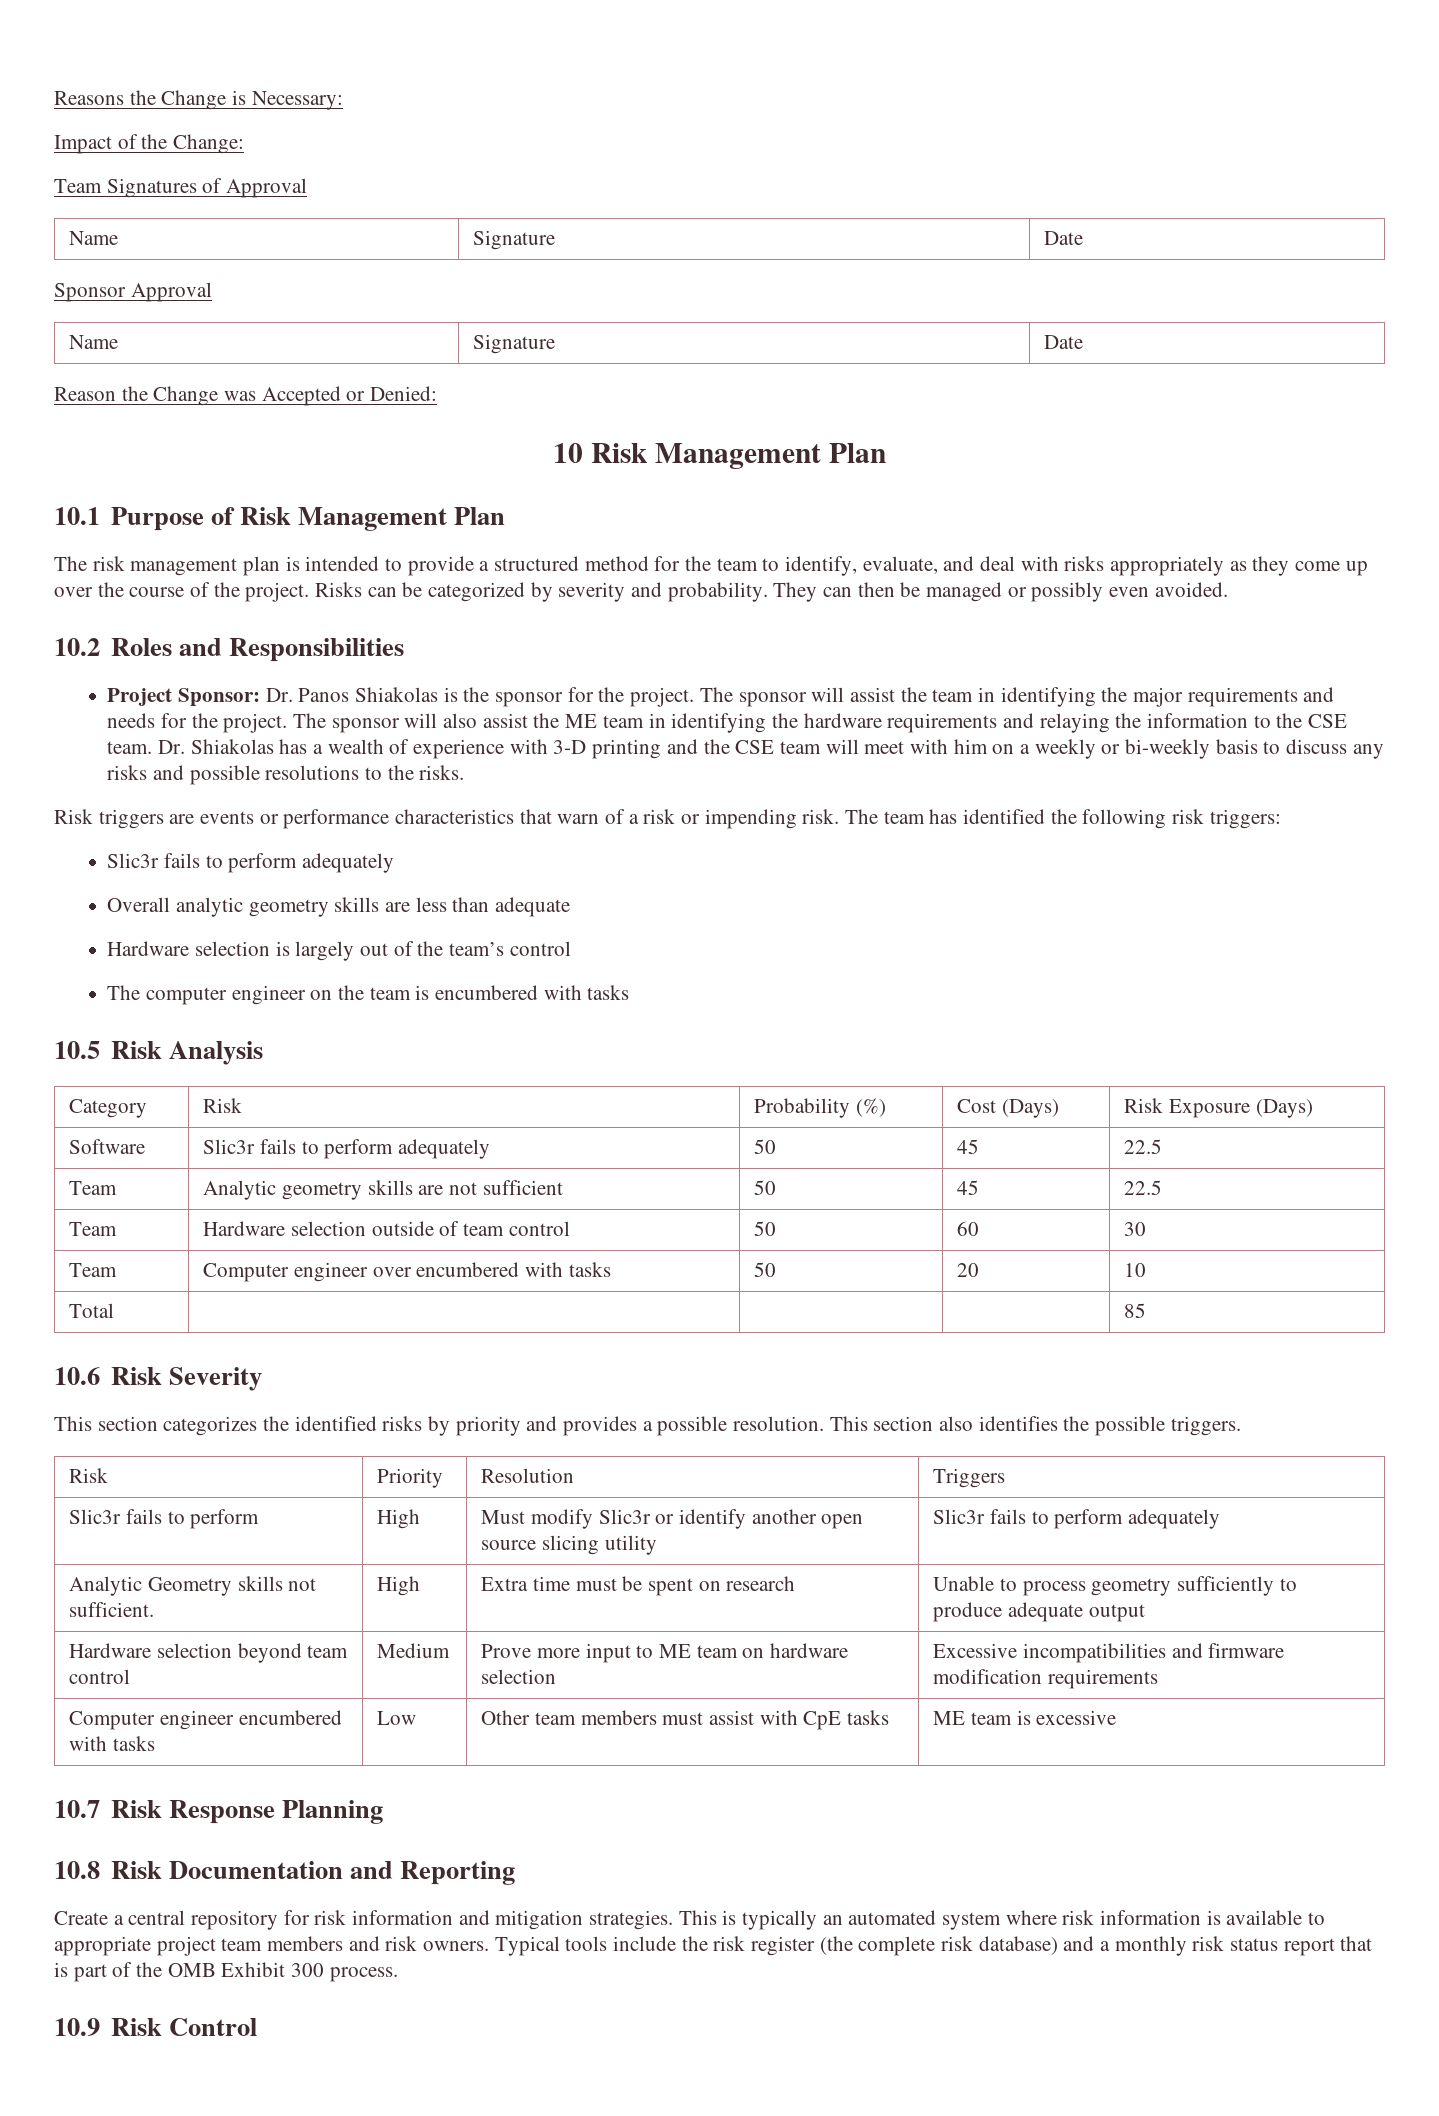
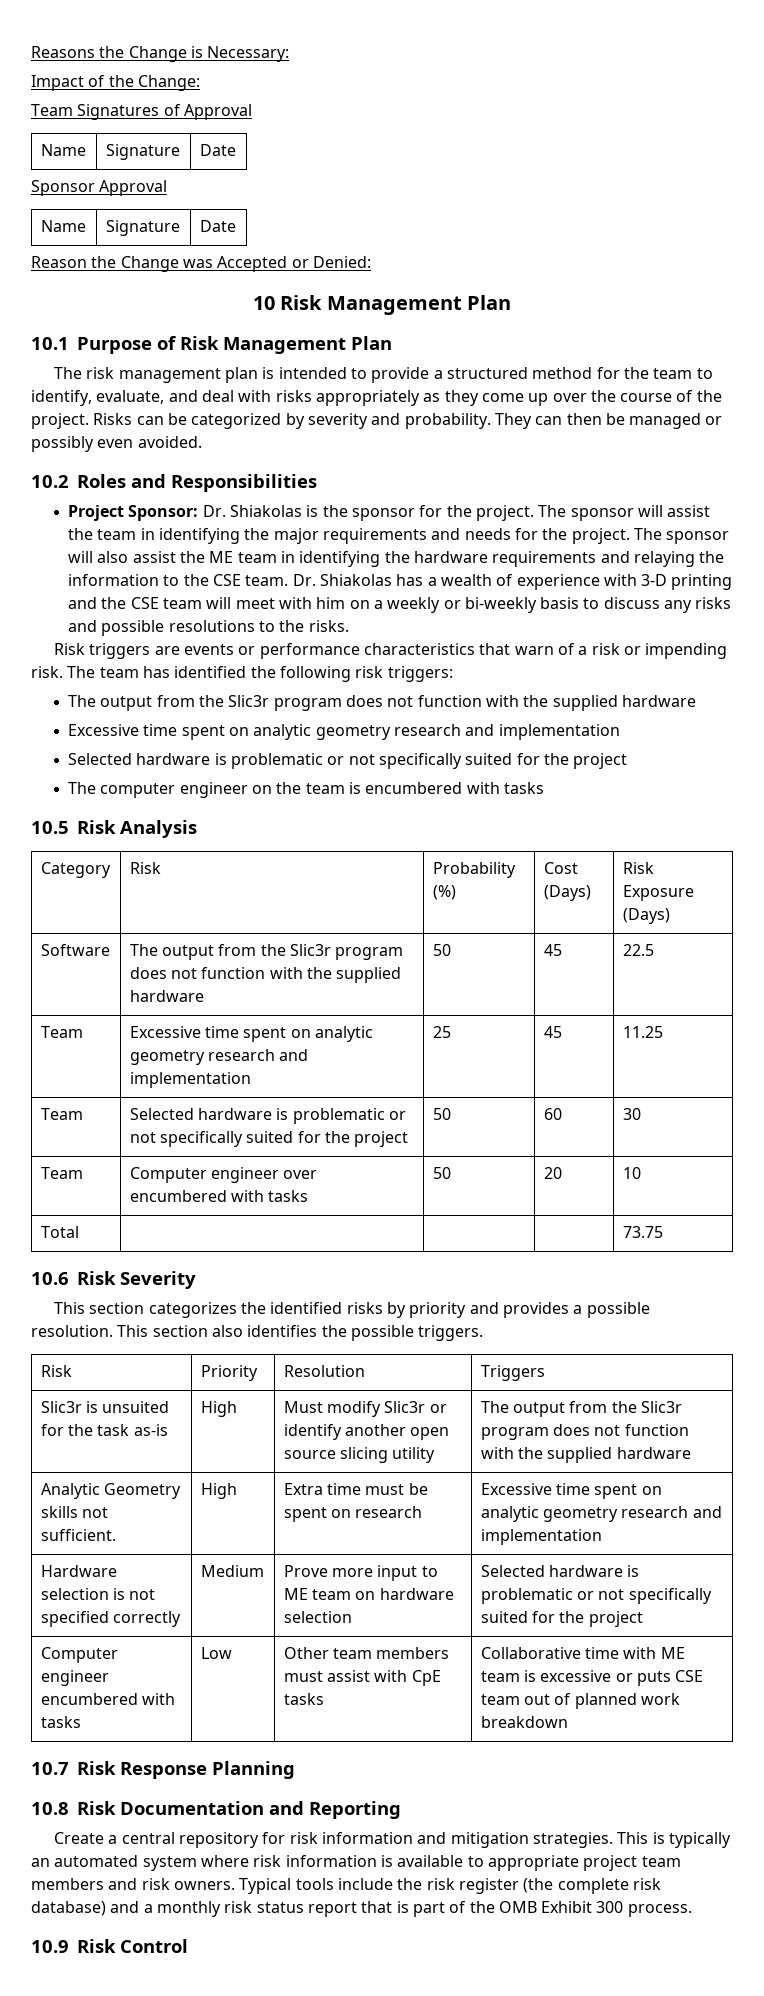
[298,688,350,702] Panos -> (226, 511) none
[107,853,395,873] [107,897,571,917] [107,941,571,961] Slic3r fails to perform adequately // Overall analytic geometry skills are less than adequate // Hardware selection is largely out of the team’s control -> [68,695,696,711] [68,724,620,740] [68,753,628,769] The output from the Slic3r program does not function with the supplied hardware // Excessive time spent on analytic geometry research and implementation // Selected hardware is problematic or not specifically suited for the project
[203,1139,490,1159] [754,1139,777,1154] [957,1139,980,1154] [1124,1139,1163,1154] [69,1181,118,1195] [203,1180,563,1200] [754,1180,777,1195] [957,1180,980,1195] [1124,1180,1163,1195] [69,1222,118,1236] [203,1221,570,1236] Slic3r fails to perform adequately | 50 | 45 | 22.5 // Team | Analytic geometry skills are not sufficient | 50 | 45 | 22.5 // Team | Hardware selection outside of team control -> [129,944,404,960] [129,967,402,983] [129,990,204,1002] [432,944,451,956] [543,944,562,956] [622,944,654,956] [40,1026,83,1038] [129,1026,373,1042] [129,1049,309,1065] [129,1072,251,1088] [432,1026,451,1038] [543,1026,562,1038] [622,1026,663,1038] [40,1108,83,1120] [129,1108,406,1124] [129,1131,409,1147] The output from the Slic3r program does not function with the supplied hardware | 50 | 45 | 22.5 // Team | Excessive time spent on analytic geometry research and implementation | 25 | 45 | 11.25 // Team | Selected hardware is problematic or not specifically suited for the project
[1124,1303,1147,1318] 85 -> [622,1226,663,1238] 73.75
[125,1509,260,1529] fails to perform -> [85,1401,170,1413] [40,1424,168,1436] is unsuited for the task as-is
[933,1509,1220,1529] Slic3r fails to perform adequately -> [480,1401,682,1417] [480,1424,689,1440] [480,1447,691,1463] The output from the Slic3r program does not function with the supplied hardware
[933,1576,1297,1596] [933,1602,1145,1622] [69,1643,349,1663] [69,1669,131,1684] Unable to process geometry sufficiently to produce adequate output // Hardware selection beyond team control -> [480,1483,662,1499] [480,1506,722,1522] [480,1529,602,1545] [40,1565,117,1577] [40,1588,156,1600] [40,1611,181,1627] Excessive time spent on analytic geometry research and implementation // Hardware selection is not specified correctly
[933,1643,1285,1663] [933,1669,1158,1689] Excessive incompatibilities and firmware modification requirements -> [480,1565,640,1577] [480,1588,712,1604] [480,1611,643,1627] Selected hardware is problematic or not specifically suited for the project
(889, 1717) none -> [480,1647,657,1659] Collaborative time with
(1117, 1717) none -> [615,1670,704,1686] [480,1693,680,1709] [480,1716,568,1728] or puts CSE team out of planned work breakdown

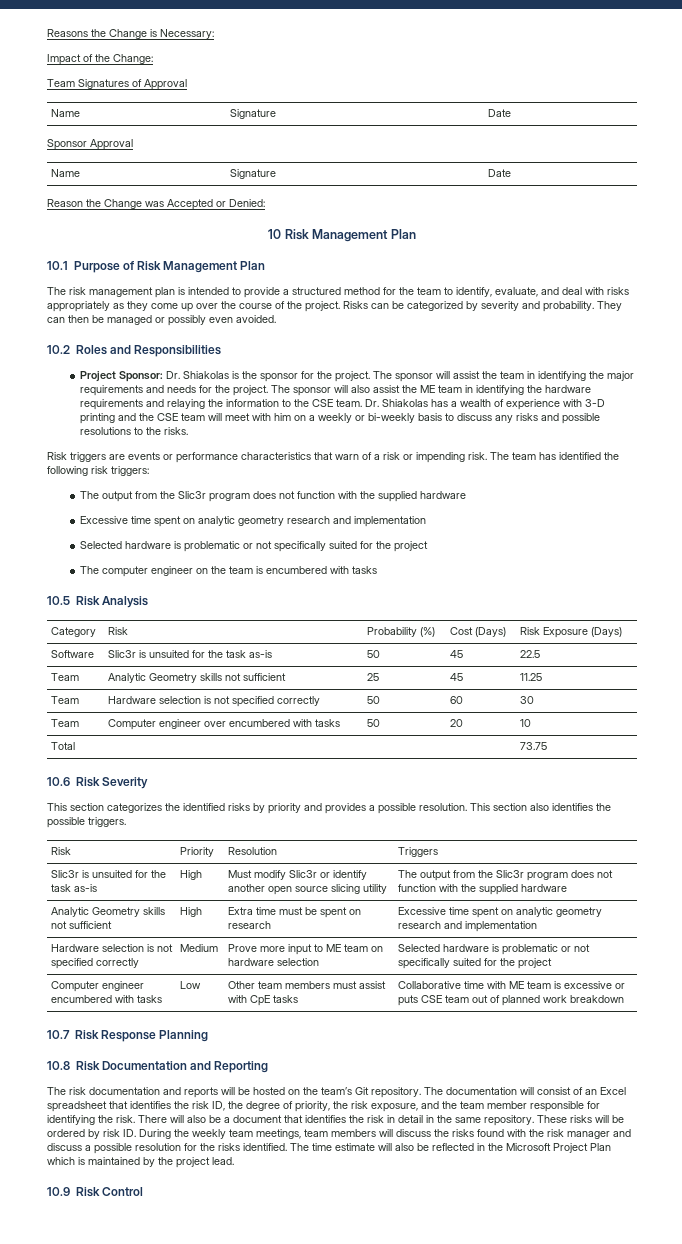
[129,944,404,960] [129,967,402,983] [129,990,204,1002] [432,944,451,956] [543,944,562,956] [622,944,654,956] [40,1026,83,1038] [129,1026,373,1042] [129,1049,309,1065] [129,1072,251,1088] [432,1026,451,1038] [543,1026,562,1038] [622,1026,663,1038] [40,1108,83,1120] [129,1108,406,1124] [129,1131,409,1147] The output from the Slic3r program does not function with the supplied hardware | 50 | 45 | 22.5 // Team | Excessive time spent on analytic geometry research and implementation | 25 | 45 | 11.25 // Team | Selected hardware is problematic or not specifically suited for the project -> [108,650,273,658] [367,650,381,658] [450,650,464,658] [520,650,541,658] [51,673,80,681] [108,673,287,683] [367,673,380,681] [450,673,464,681] [520,673,543,681] [51,696,80,704] [108,696,321,707] Slic3r is unsuited for the task as-is | 50 | 45 | 22.5 // Team | Analytic Geometry skills not sufficient | 25 | 45 | 11.25 // Team | Hardware selection is not specified correctly
[40,1529,116,1541] sufficient. -> [69,921,113,929] sufficient
[54,1832,731,1848] [31,1855,681,1871] [31,1878,661,1894] [31,1901,692,1917] Create a central repository for risk information and mitigation strategies. This is typically an automated system where risk information is available to appropriate project team members and risk owners. Typical tools include the risk register (the complete risk database) and a monthly risk status report that is part of the OMB Exhibit 300 process. -> [47,1087,626,1098] [47,1101,600,1112] [47,1115,624,1126] [47,1129,631,1139] [47,1143,611,1154] [47,1157,234,1168] The risk documentation and reports will be hosted on the team’s Git repository. The documentation will consist of an Excel spreadsheet that identifies the risk ID, the degree of priority, the risk exposure, and the team member responsible for identifying the risk. There will also be a document that identifies the risk in detail in the same repository. These risks will be ordered by risk ID. During the weekly team meetings, team members will discuss the risks found with the risk manager and discuss a possible resolution for the risks identified. The time estimate will also be reflected in the Microsoft Project Plan which is maintained by the project lead.

